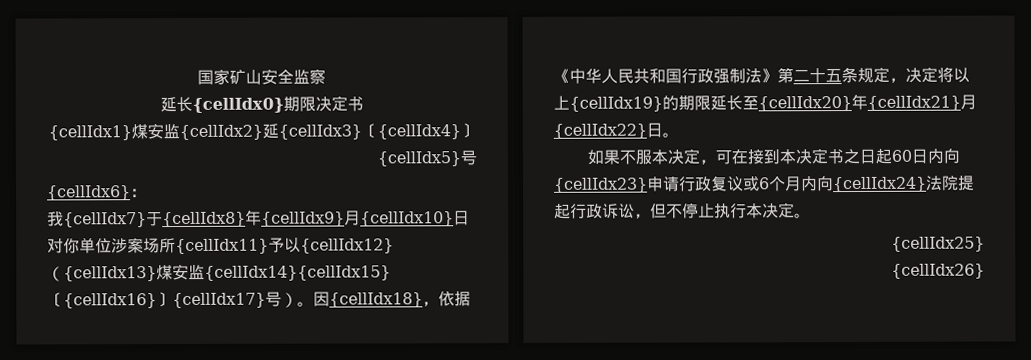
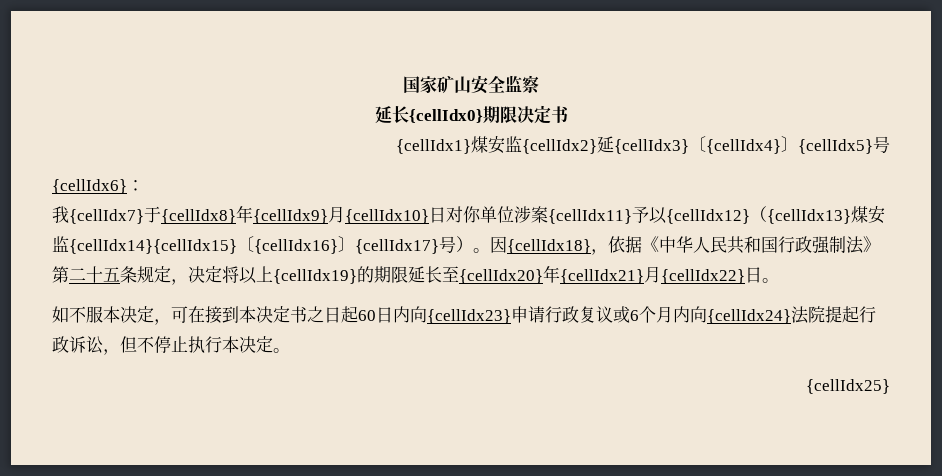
[143,238,176,254] 场所 -> (548, 214) none
[603,149,621,165] 果 -> (69, 314) none
[891,263,985,279] // {cellIdx26} -> (890, 386) none

